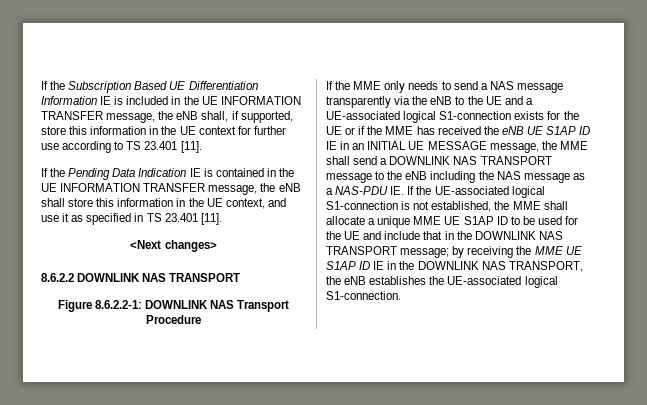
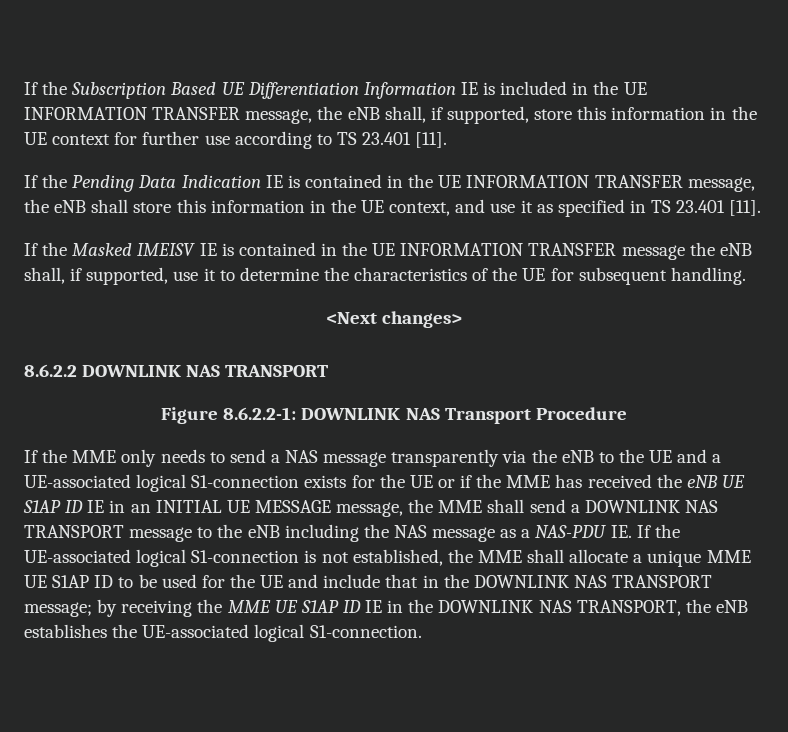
(222, 219) none -> [24,242,752,260] [24,267,746,285] // If the Masked IMEISV IE is contained in the UE INFORMATION TRANSFER message the eNB shall, if supported, use it to determine the characteristics of the UE for subsequent handling.

